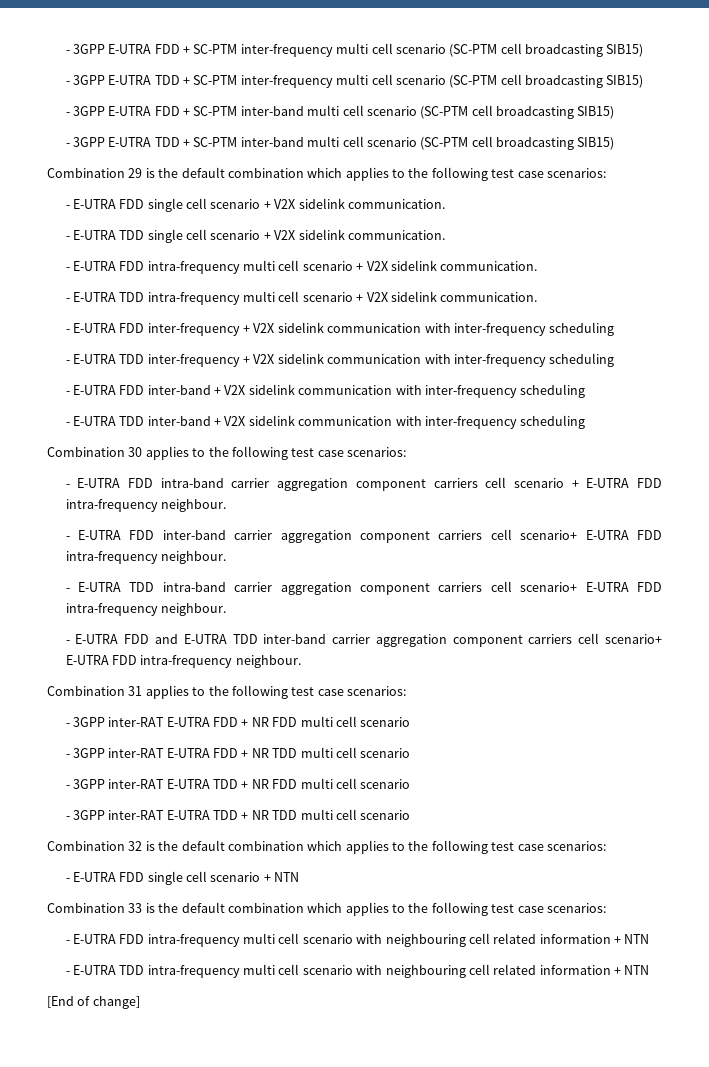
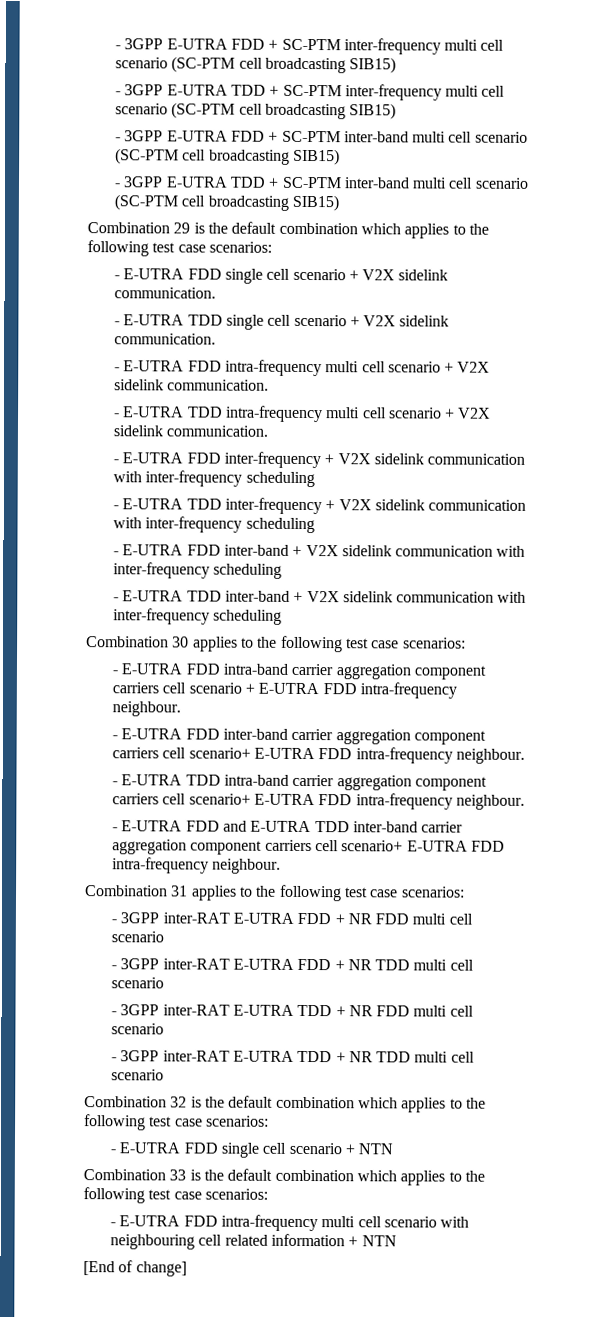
[65,964,650,978] // - E-UTRA TDD intra-frequency multi cell scenario with neighbouring cell related information + NTN -> (397, 1241) none

